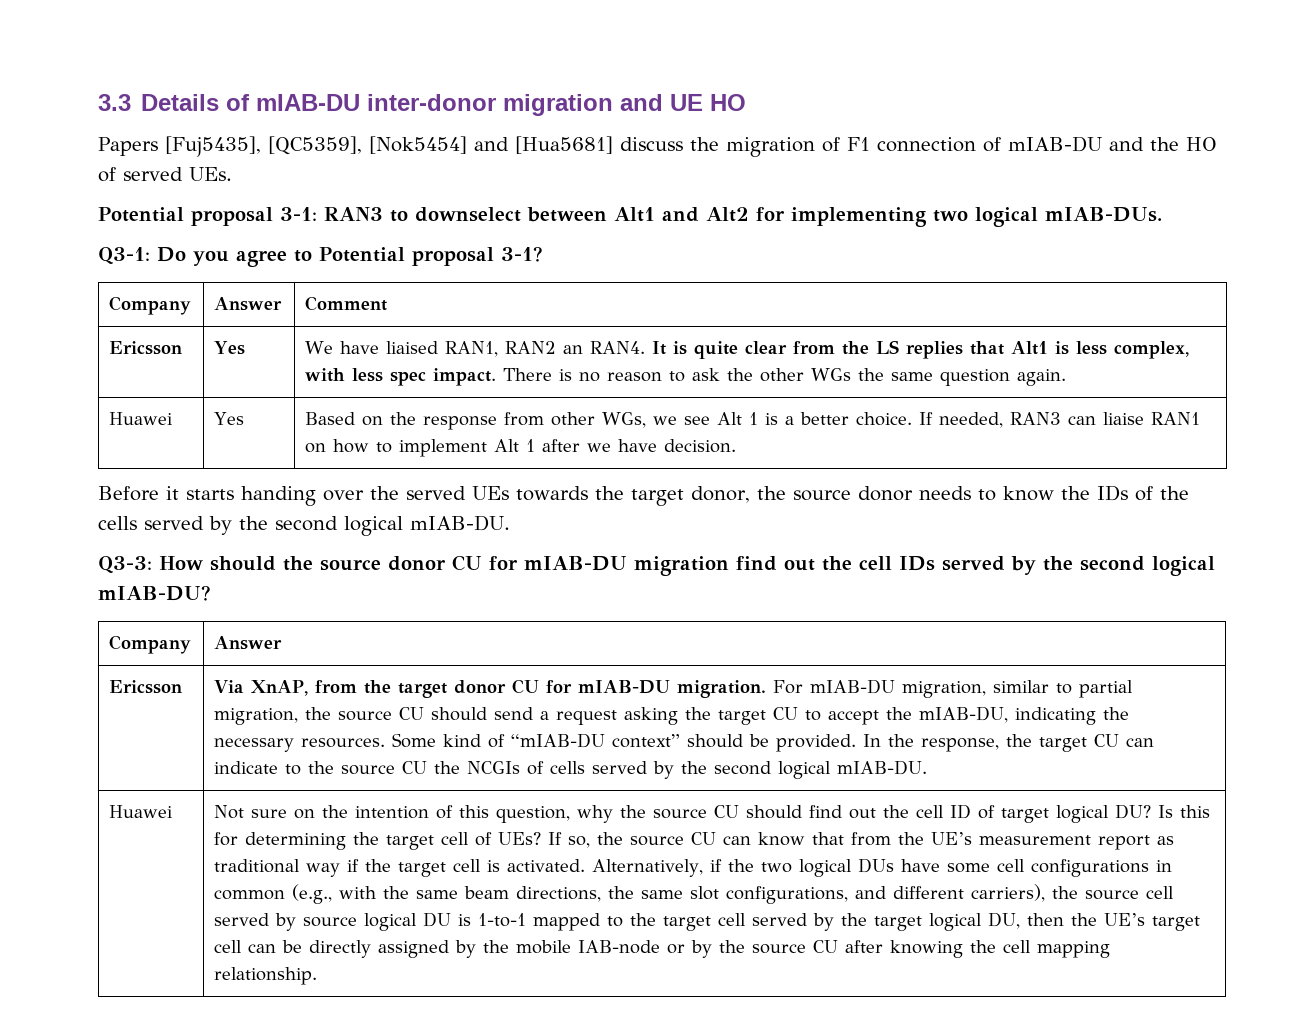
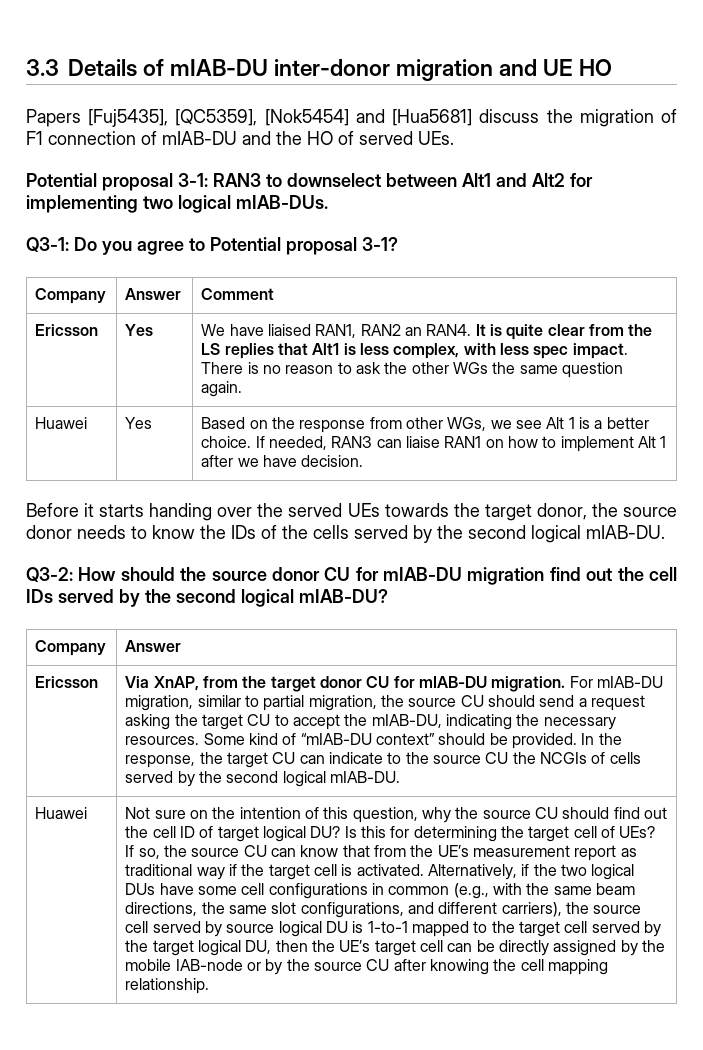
[98,556,152,574] Q3-3: -> [26,567,73,582] Q3-2:

